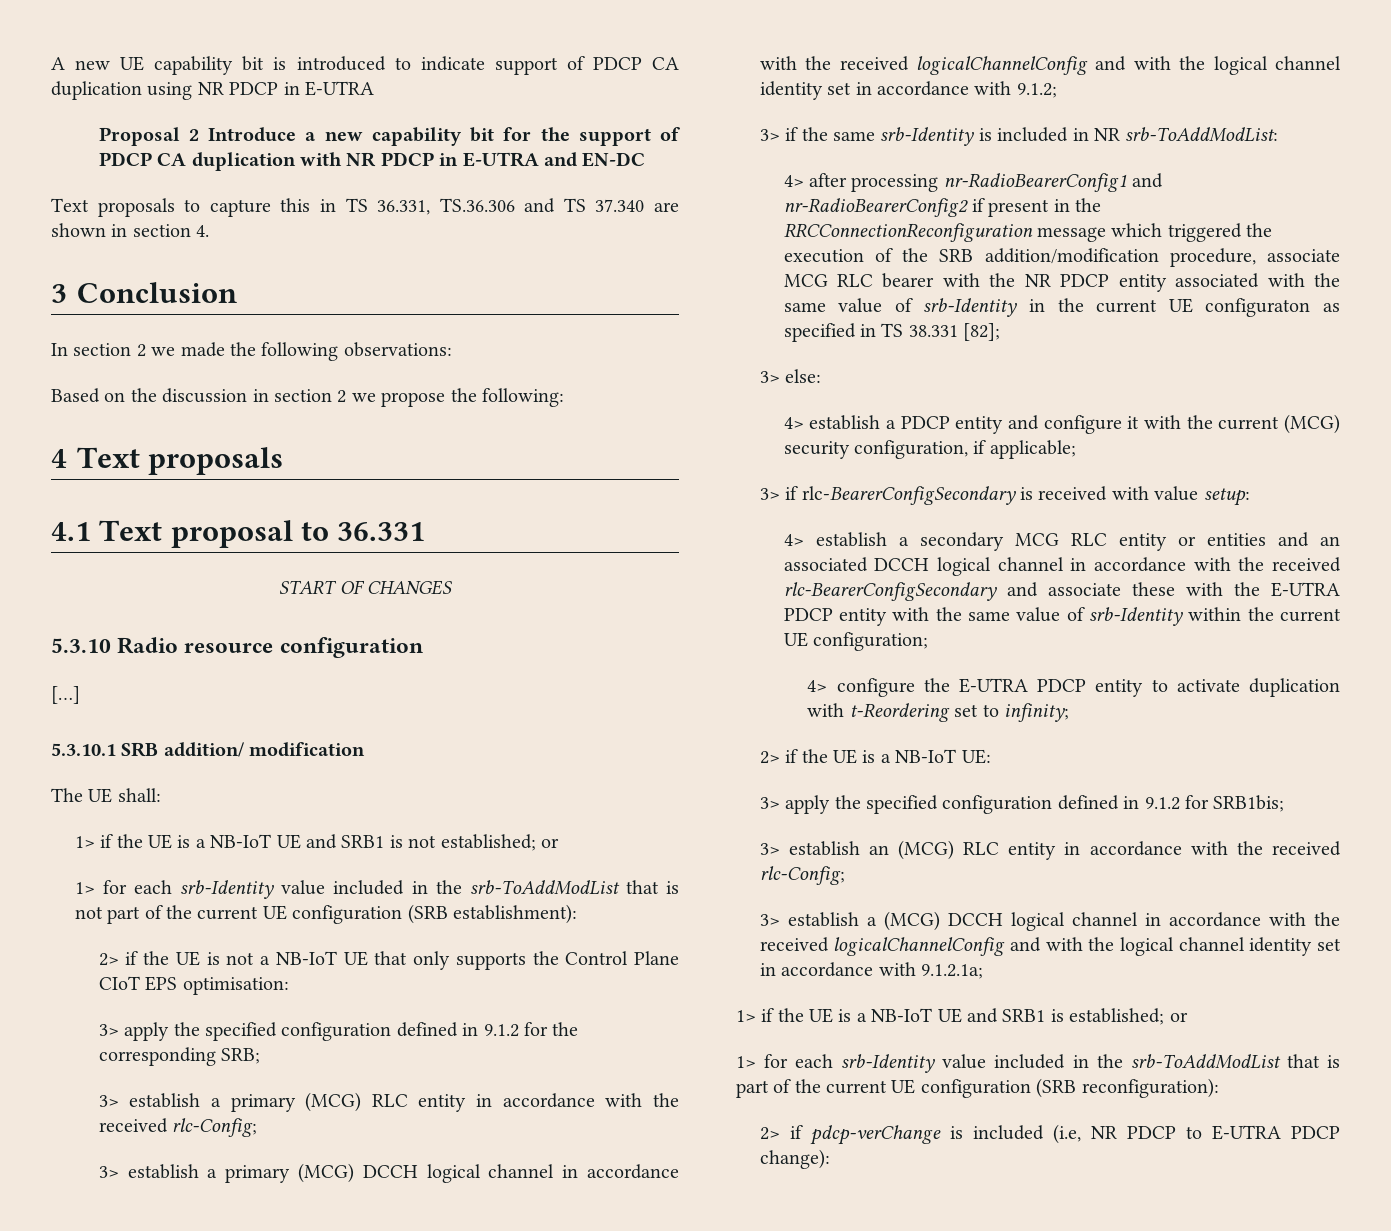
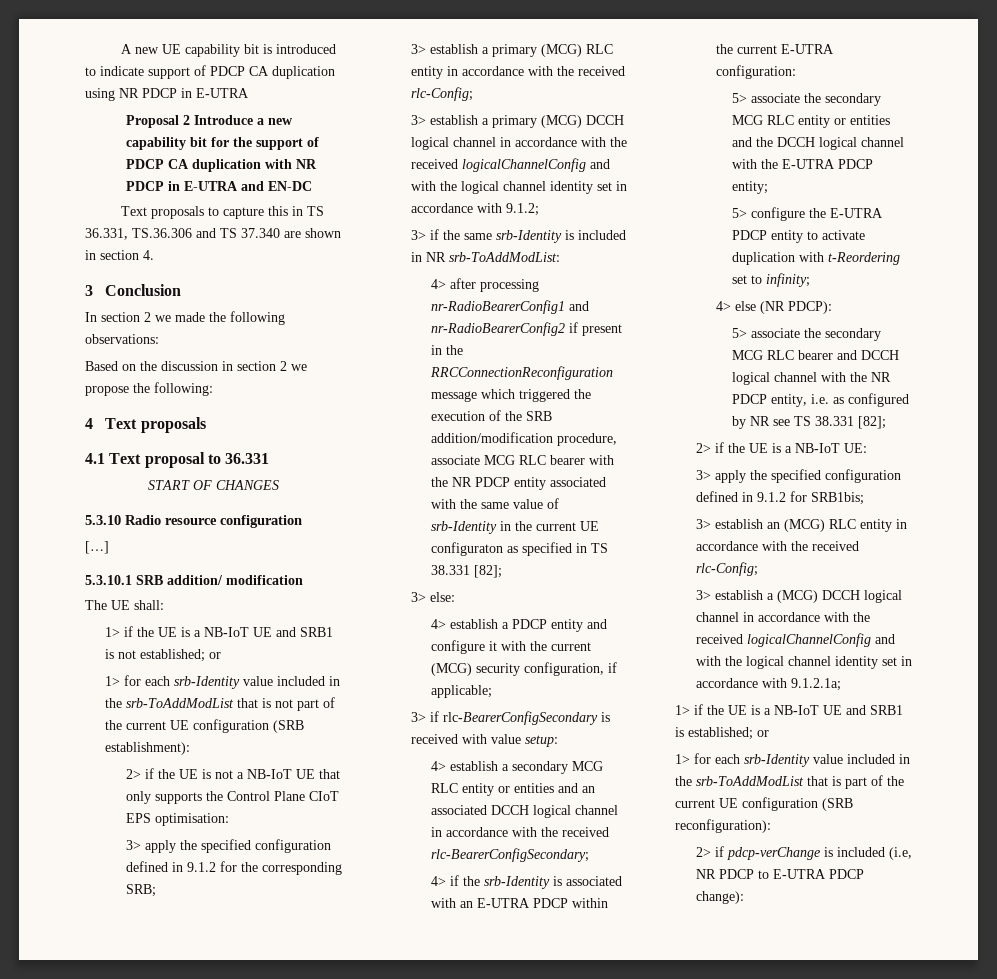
[783,582,1340,601] [783,607,1341,626] [783,632,928,651] [807,680,828,692] rlc-BearerConfigSecondary and associate these with the E-UTRA PDCP entity with the same value of srb-Identity within the current UE configuration; // 4> -> [431,848,590,862] [431,875,623,889] [431,898,609,908] [716,44,835,54] [716,65,797,79] [732,93,882,106] [732,115,891,128] [732,137,905,150] [732,159,874,169] [732,181,769,194] [732,208,748,218] rlc-BearerConfigSecondary; // 4> if the srb-Identity is associated with an E-UTRA PDCP within the current E-UTRA configuration: // 5> associate the secondary MCG RLC entity or entities and the DCCH logical channel with the E-UTRA PDCP entity; // 5>
(1070, 712) none -> [716,301,833,314] [732,328,882,341] [732,350,900,360] [732,372,892,385] [732,393,910,407] [732,416,887,429] // 4> else (NR PDCP): // 5> associate the secondary MCG RLC bearer and DCCH logical channel with the NR PDCP entity, i.e. as configured by NR see TS 38.331 [82];

